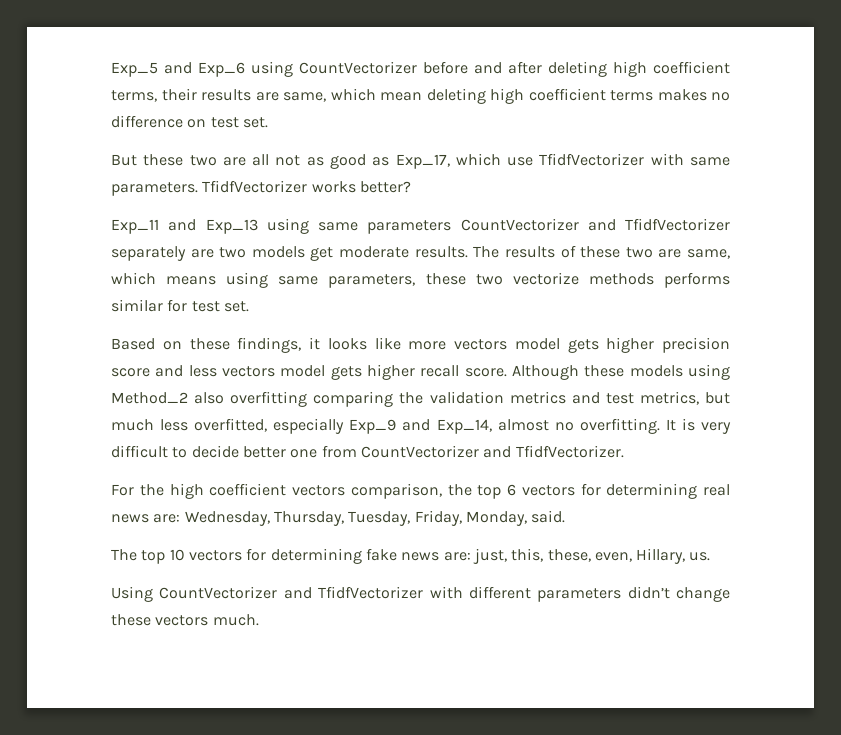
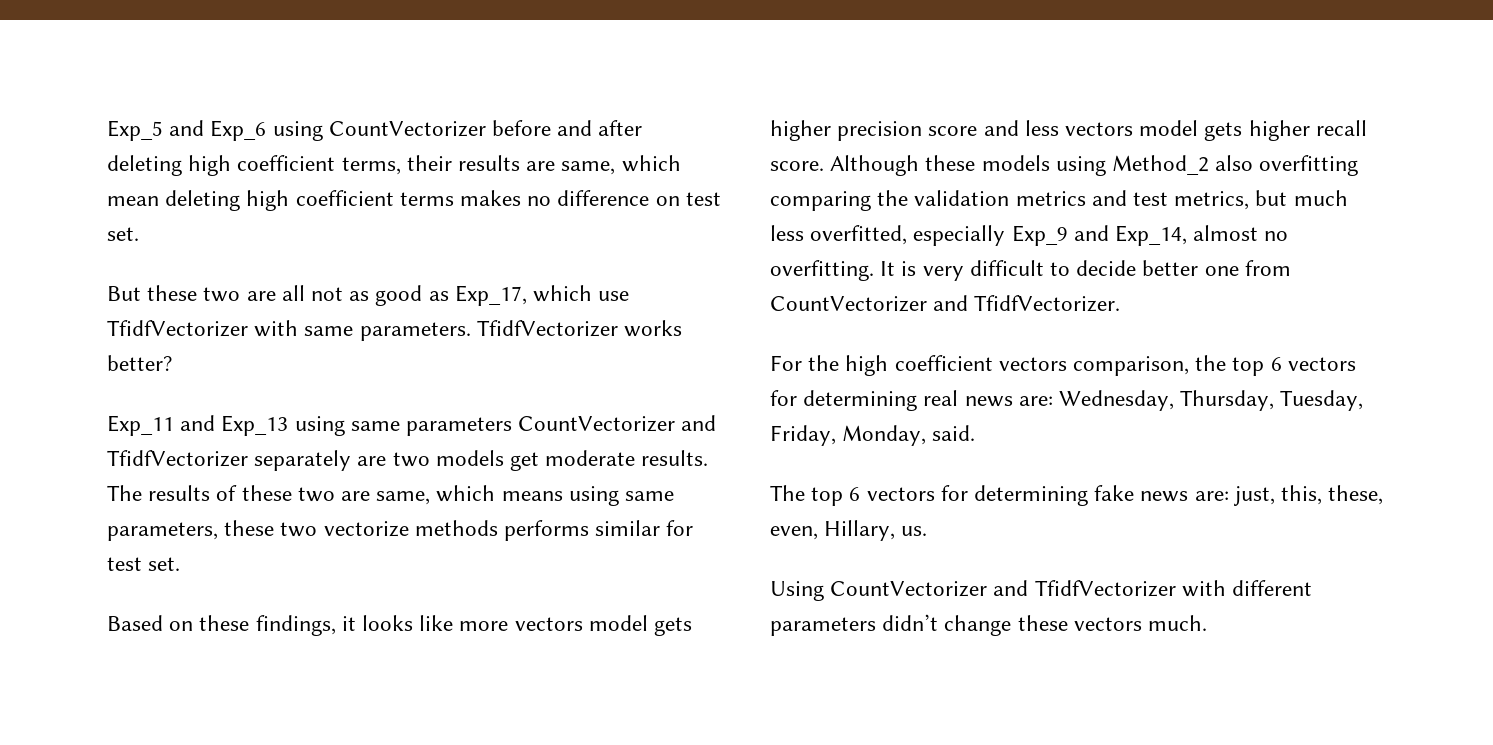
[169,549,185,561] 10 -> [849,487,861,501] 6

